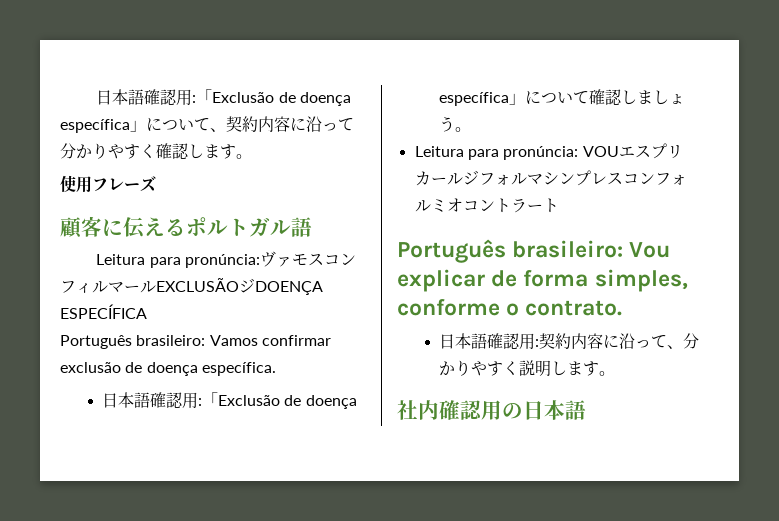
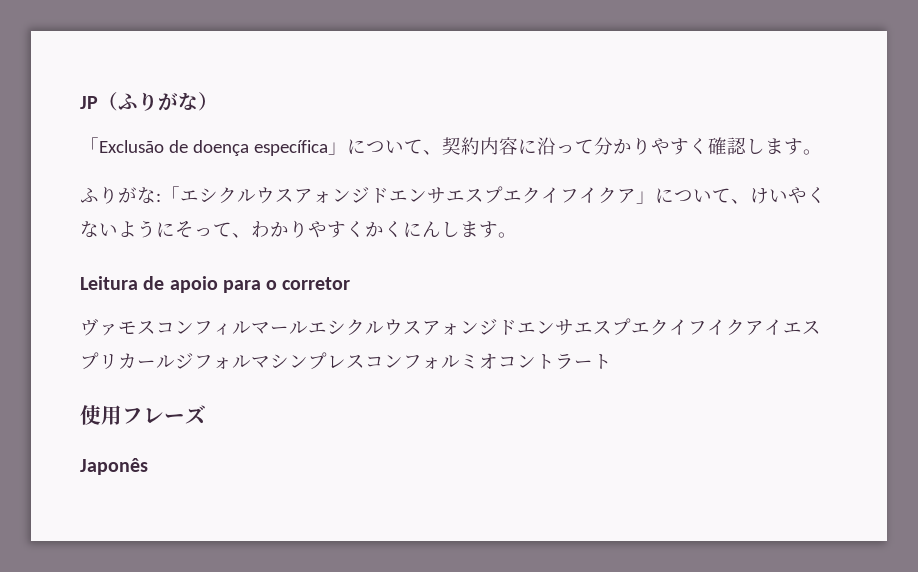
[96,89,197,106] 日本語確認用: -> [80,92,218,111] JP（ふりがな） //
[60,175,156,193] [60,216,312,239] [96,254,260,268] 使用フレーズ // 顧客に伝えるポルトガル語 // Leitura para pronúncia: -> [80,186,826,204] [80,220,517,238] [80,276,351,293] ふりがな:「エシクルウスアォンジドエンサエスプエクイフイクア」について、けいやくないようにそって、わかりやすくかくにんします。 // Leitura de apoio para o corretor //
[156,278,323,295] [60,304,147,319] [60,335,331,349] [60,362,276,376] [102,392,357,409] [439,89,686,106] [439,116,472,132] [414,146,619,160] EXCLUSÃOジDOENÇA ESPECÍFICA // Português brasileiro: Vamos confirmar exclusão de doença específica. // 日本語確認用:「Exclusão de doença específica」について確認しましょう。 // Leitura para pronúncia: VOU -> [308,318,783,336] エシクルウスアォンジドエンサエスプエクイフイクアイ
[397,239,671,263] [397,269,688,292] [397,299,623,316] [439,333,700,350] [439,360,616,377] [397,400,586,420] Português brasileiro: Vou explicar de forma simples, conforme o contrato. // 日本語確認用:契約内容に沿って、分かりやすく説明します。 // 社内確認用の日本語 -> [80,405,206,425] [80,458,148,475] 使用フレーズ // Japonês

